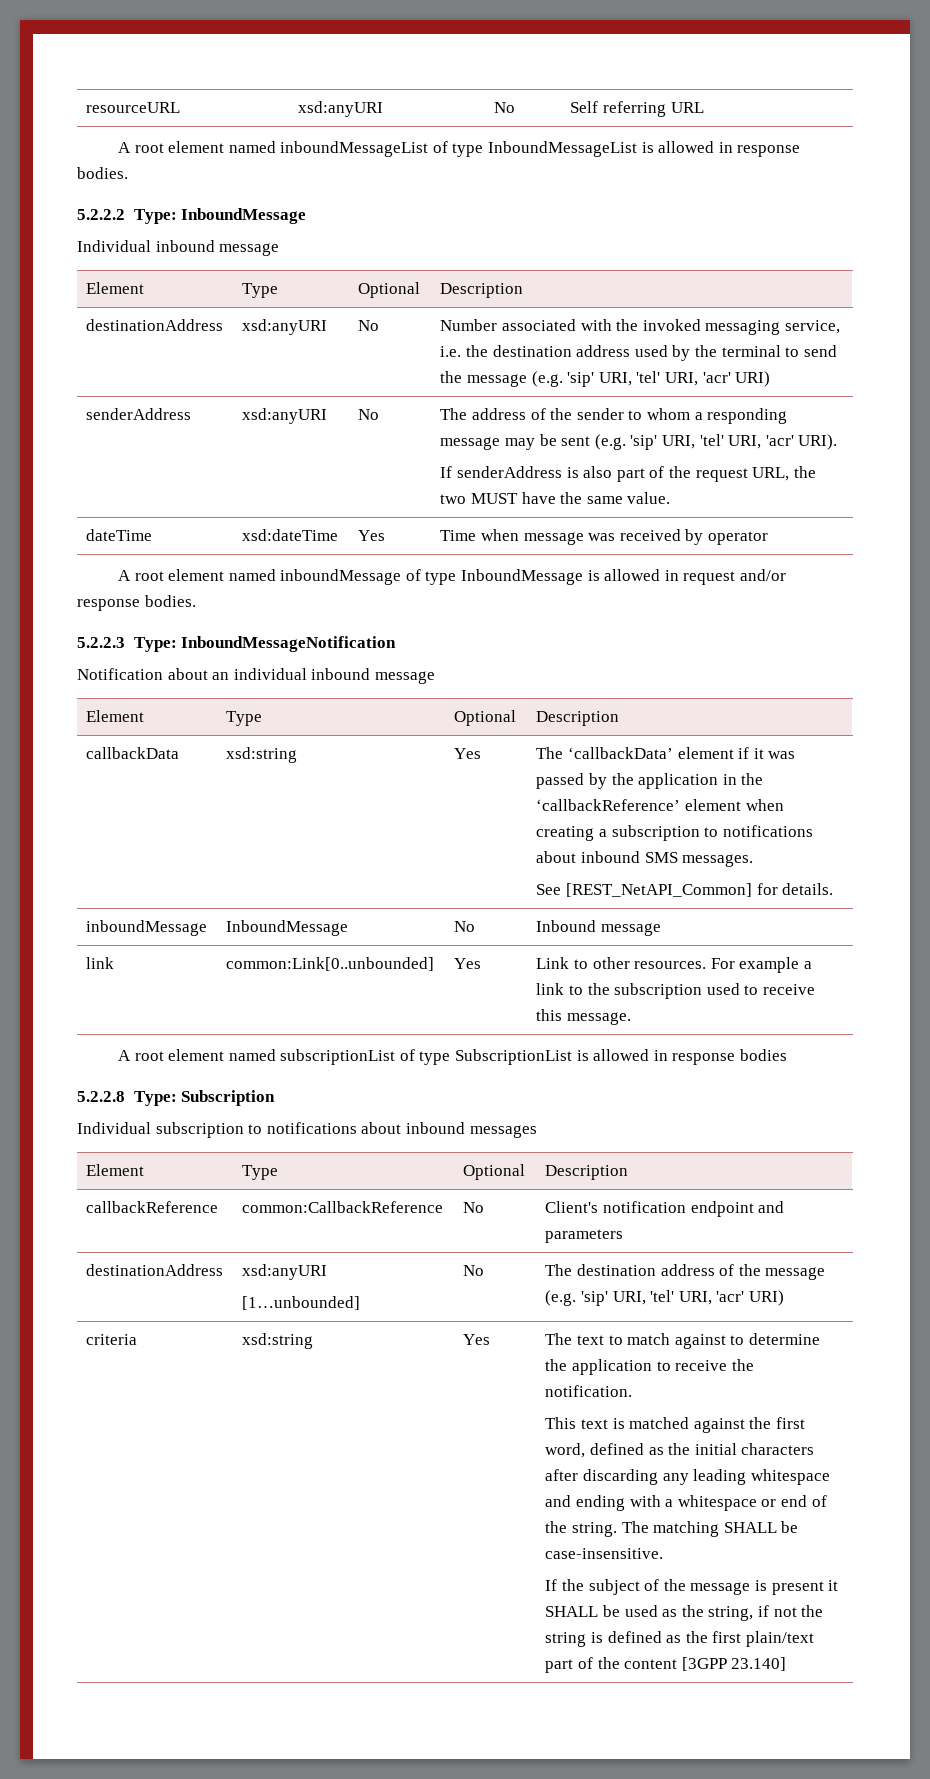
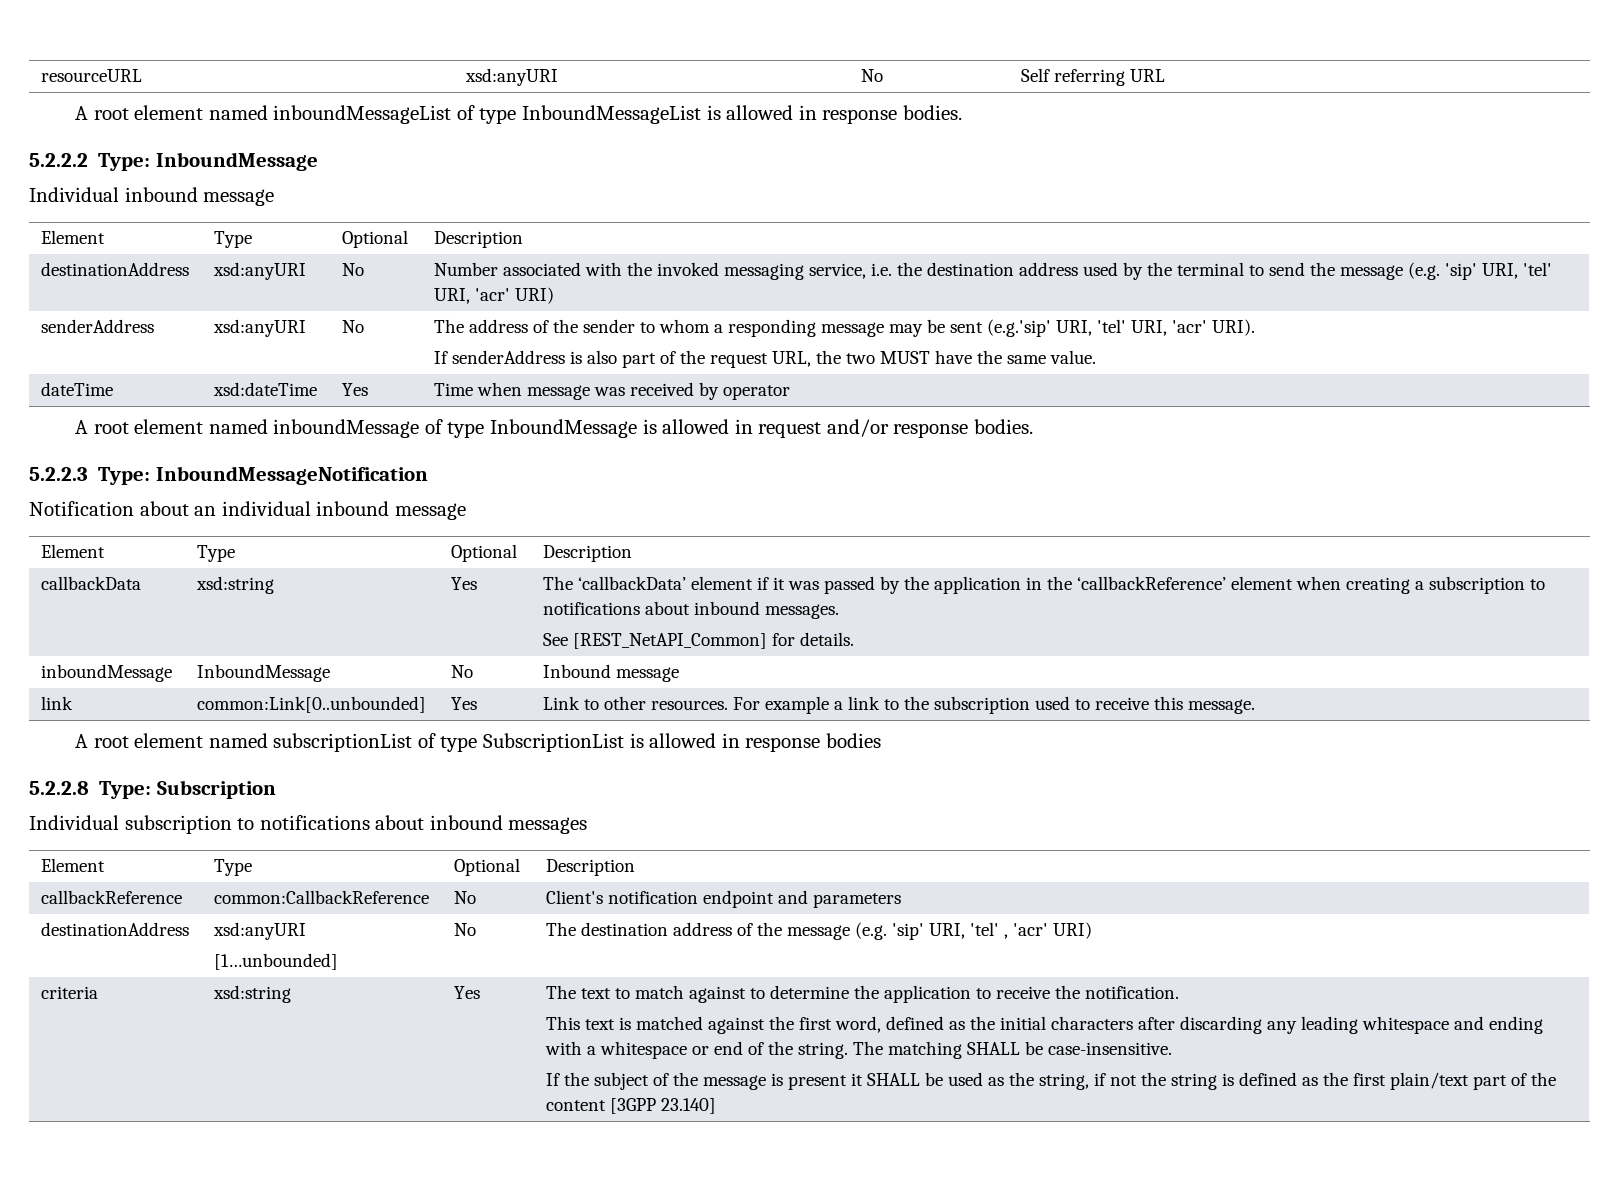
[594,434,658,450] (e.g. 'sip' -> [987,319,1052,337] (e.g.'sip'
[644,852,678,863] SMS -> (761, 608) none
[678,1291,712,1305] URI, -> [1004,934,1009,939] ,

